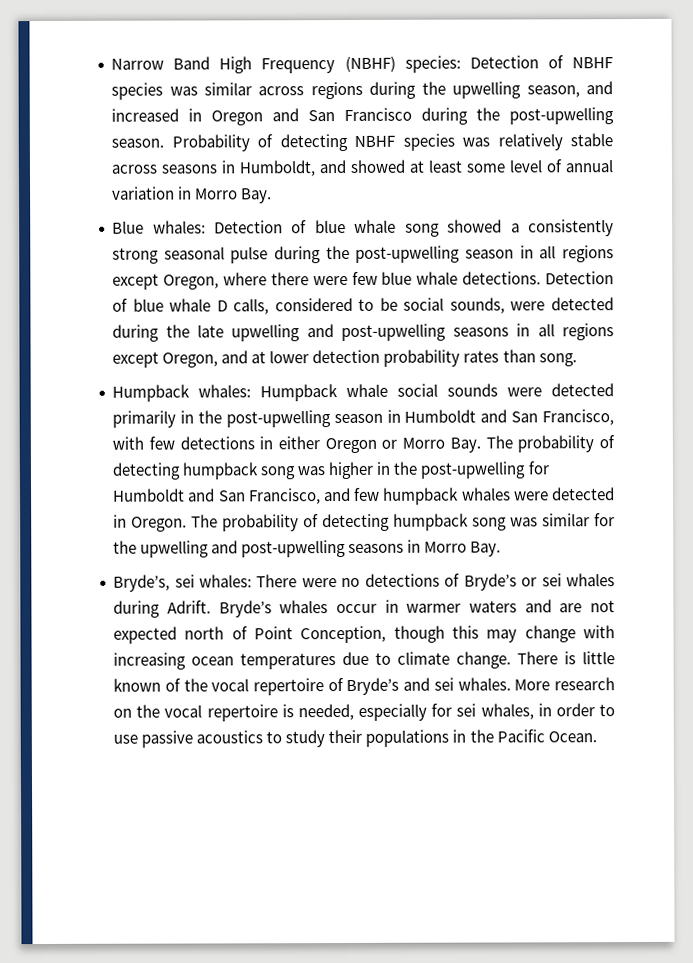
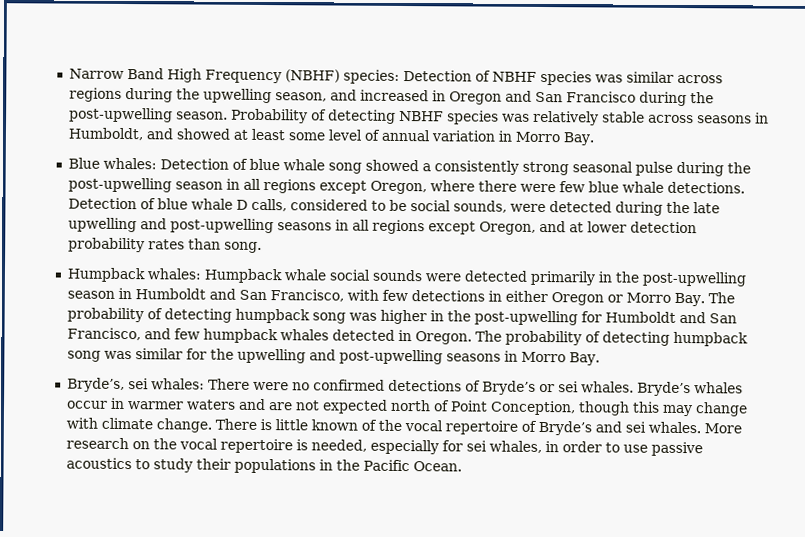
[513,491,549,501] were -> (329, 335) none
(361, 582) none -> [312,379,385,391] confirmed
[566,573,615,587] [113,600,211,618] whales during Adrift. -> [580,381,634,393] whales.
[113,651,392,670] increasing ocean temperatures due to -> (98, 423) none

